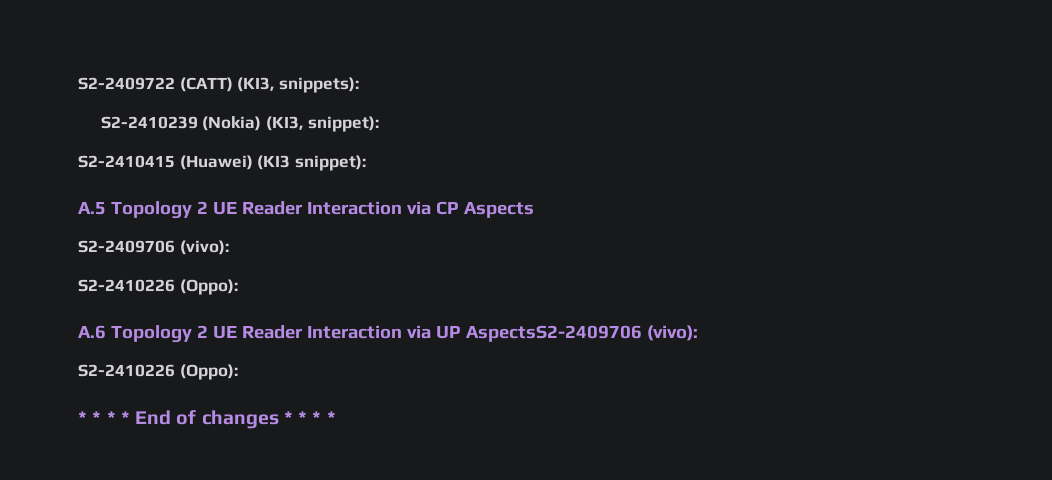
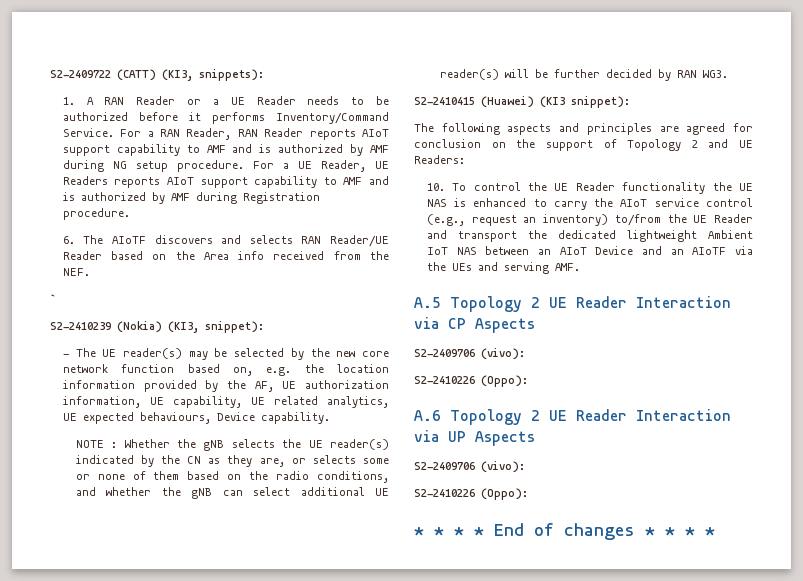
[100,116,379,132] [78,155,366,171] S2-2410239 (Nokia) (KI3, snippet): // S2-2410415 (Huawei) (KI3 snippet): -> [62,96,389,105] [62,112,389,124] [62,128,389,140] [62,144,389,156] [62,160,389,172] [62,176,389,188] [62,192,320,204] [62,208,130,220] [62,235,389,247] [62,251,389,260] [62,268,90,276] [50,294,56,303] [50,321,264,333] [62,348,389,360] [62,364,390,376] [62,380,389,392] [62,396,389,408] [62,412,330,424] [75,439,389,451] [75,455,390,467] [75,471,389,483] [75,487,389,499] [439,69,728,81] [414,96,630,108] [414,123,753,135] [414,139,753,151] [414,155,465,164] [426,182,753,194] [426,198,753,210] [426,214,753,226] [426,230,753,242] [426,246,753,255] [426,262,580,274] 1. A RAN Reader or a UE Reader needs to be authorized before it performs Inventory/Command Service. For a RAN Reader, RAN Reader reports AIoT support capability to AMF and is authorized by AMF during NG setup procedure. For a UE Reader, UE Readers reports AIoT support capability to AMF and is authorized by AMF during Registration procedure. // 6. The AIoTF discovers and selects RAN Reader/UE Reader based on the Area info received from the NEF. // ` // S2-2410239 (Nokia) (KI3, snippet): // - The UE reader(s) may be selected by the new core network function based on, e.g. the location information provided by the AF, UE authorization information, UE capability, UE related analytics, UE expected behaviours, Device capability. // NOTE : Whether the gNB selects the UE reader(s) indicated by the CN as they are, or selects some or none of them based on the radio conditions, and whether the gNB can select additional UE reader(s) will be further decided by RAN WG3. // S2-2410415 (Huawei) (KI3 snippet): // The following aspects and principles are agreed for conclusion on the support of Topology 2 and UE Readers: // 10. To control the UE Reader functionality the UE NAS is enhanced to carry the AIoT service control (e.g., request an inventory) to/from the UE Reader and transport the dedicated lightweight Ambient IoT NAS between an AIoT Device and an AIoTF via the UEs and serving AMF.
[465,325,642,342] AspectsS2-2409706 -> [475,431,535,446] [414,462,475,470] Aspects // S2-2409706

